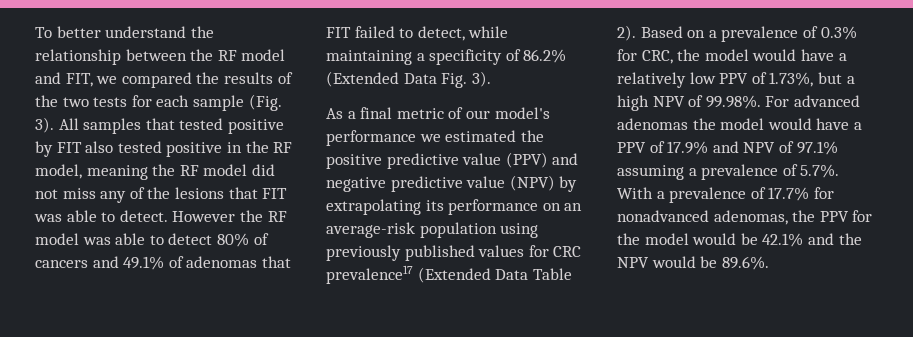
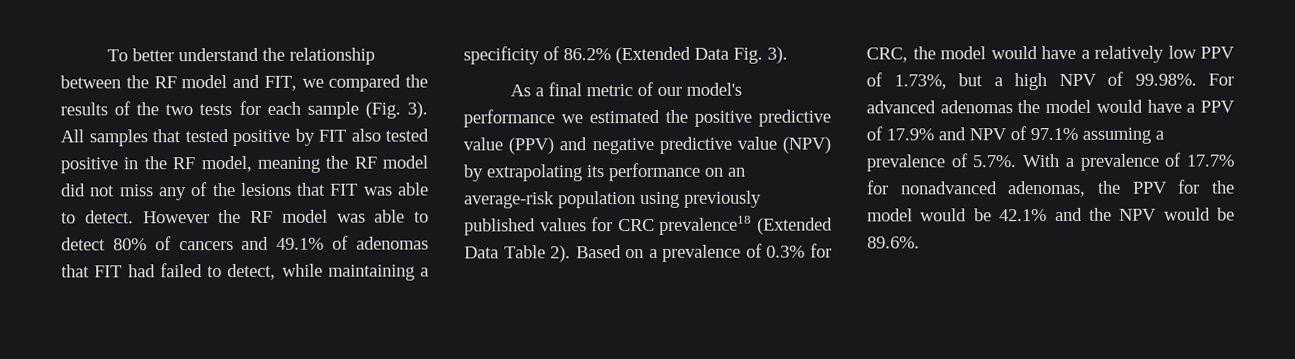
(351, 32) none -> [127,264,156,278] had
[326,265,413,284] prevalence17 -> [659,215,753,235] prevalence18

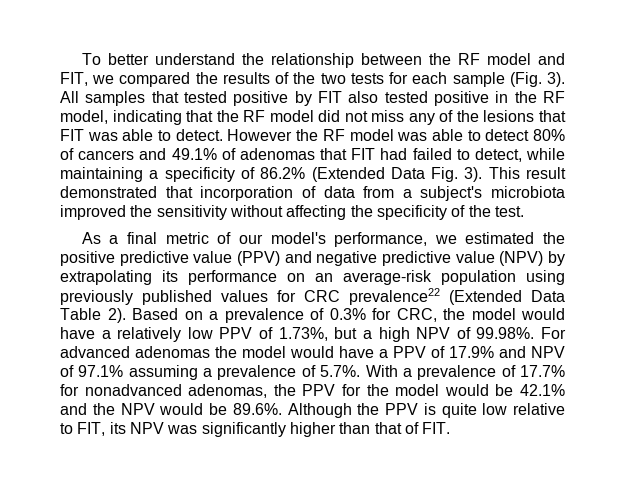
[256,156,320,173] meaning -> [112,110,214,125] indicating that
(788, 55) none -> [488,167,566,179] [60,186,565,201] [60,205,524,220] This result demonstrated that incorporation of data from a subject's microbiota improved the sensitivity without affecting the specificity of the test.
[463,109,555,128] performance -> [334,232,428,247] performance,
[659,215,753,235] prevalence18 -> [349,288,440,305] prevalence22
(920, 242) none -> [287,403,565,418] [60,422,451,437] Although the PPV is quite low relative to FIT, its NPV was significantly higher than that of FIT.

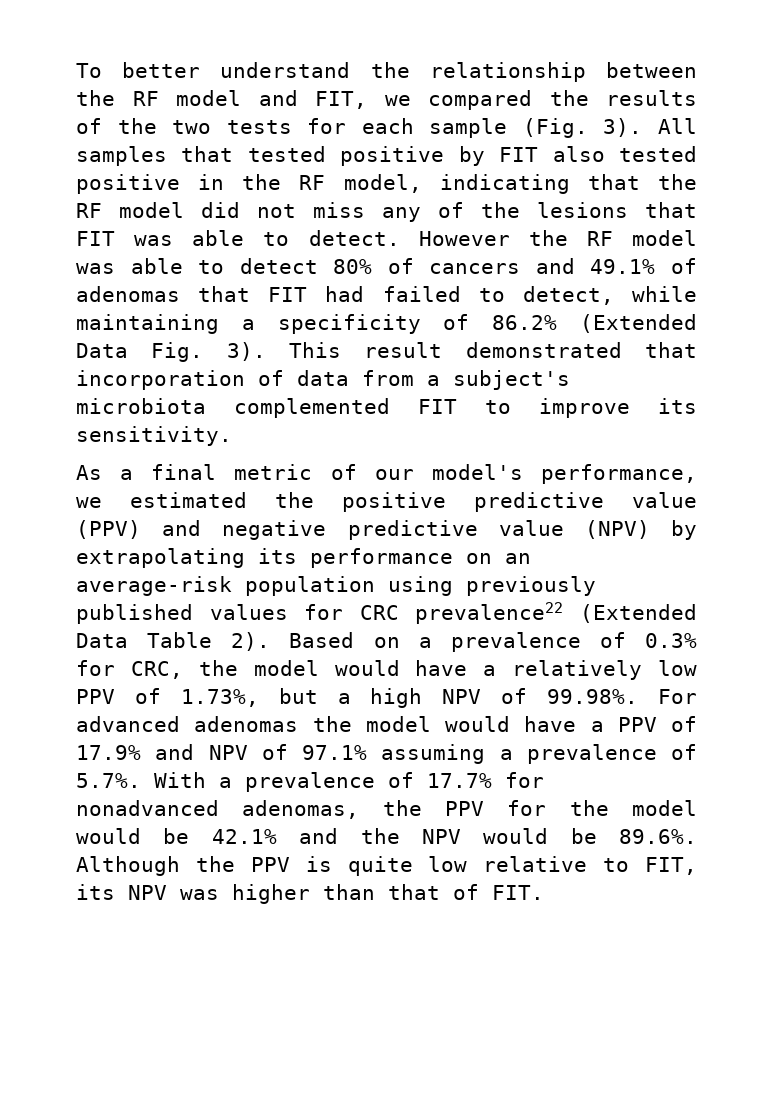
[60,205,524,220] improved the sensitivity without affecting the specificity of the test. -> [234,398,697,418] [76,426,232,446] complemented FIT to improve its sensitivity.
[201,422,286,437] significantly -> (219, 894) none

